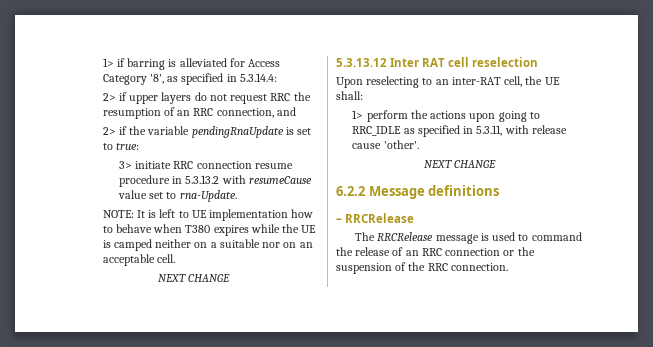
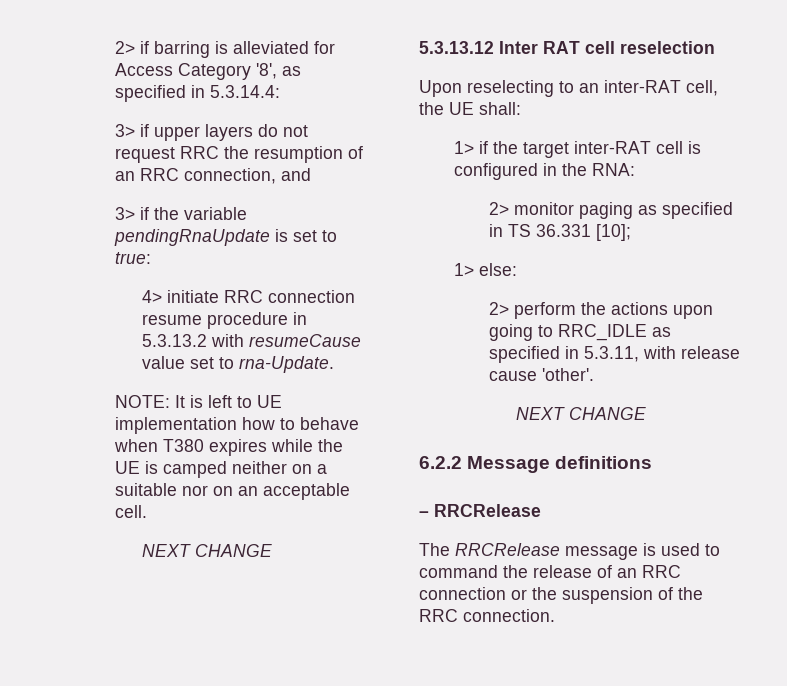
[102,58,114,67] 1> -> [114,41,135,54] 2>
[102,93,116,101] 2> -> [114,124,135,137] 3>
[102,127,116,135] 2> -> [114,207,135,220] 3>
[118,161,132,169] 3> -> [141,290,162,303] 4>
(364, 114) none -> [478,141,701,158] [453,163,635,180] [488,202,733,219] [488,224,631,241] [453,263,517,276] [488,302,509,315] if the target inter-RAT cell is configured in the RNA: // 2> monitor paging as specified in TS 36.331 [10]; // 1> else: // 2>

